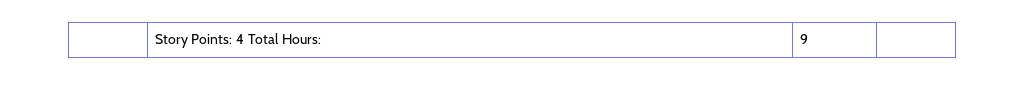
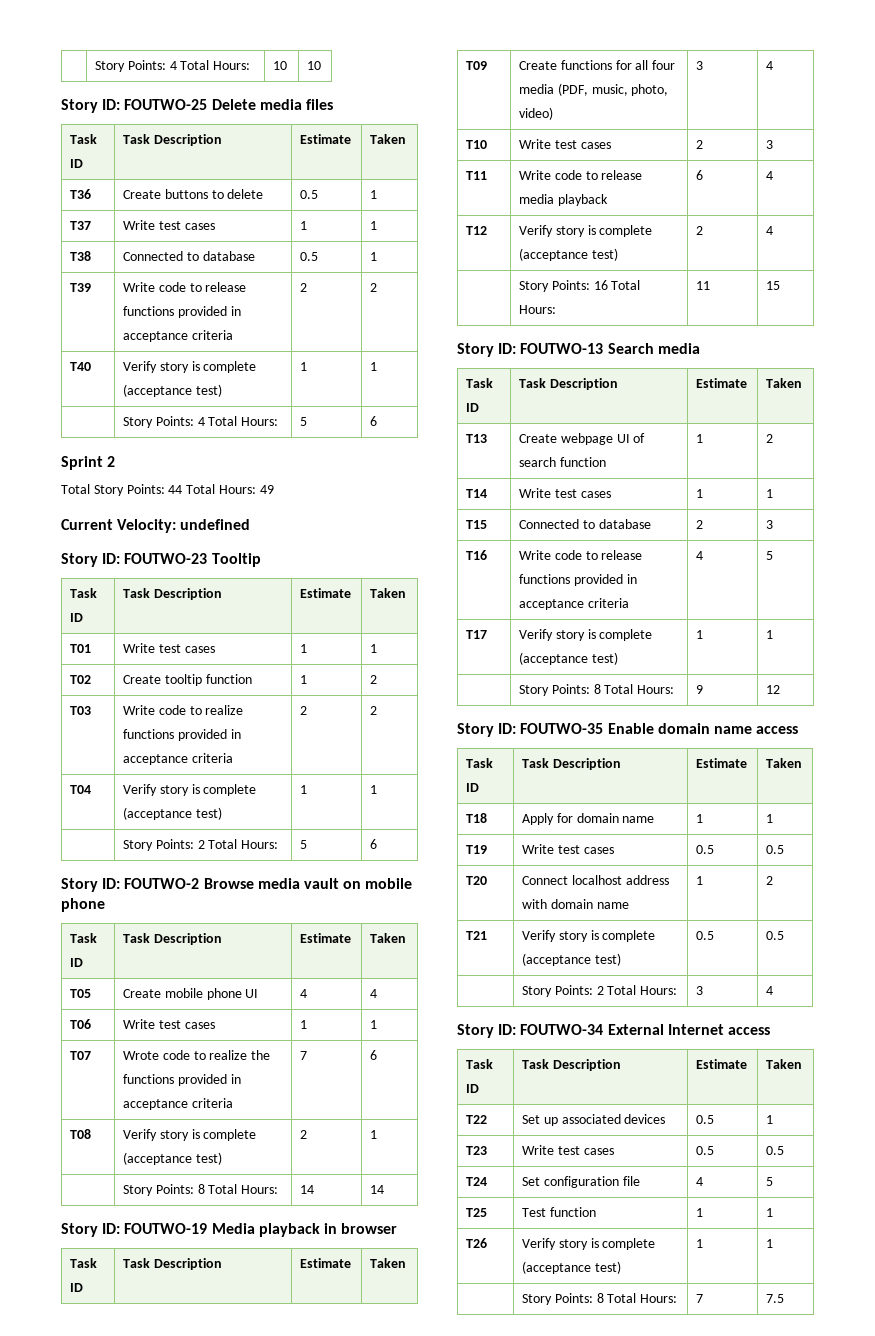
[154,33,321,48] [799,34,808,44] | Story Points: 4 Total Hours: | 9 | -> [95,60,251,72] [273,61,288,70] [307,61,322,70] [61,99,333,113] [70,134,98,144] [70,159,84,168] [123,134,222,146] [300,134,352,144] [370,134,407,144] [70,189,92,199] [123,189,264,199] [300,190,319,199] [370,190,378,199] [70,221,92,230] [123,220,215,230] [300,221,308,230] [370,221,378,230] [70,251,92,261] [123,251,255,261] [300,252,319,261] [370,252,378,261] [70,283,92,292] [123,282,247,292] [123,306,241,318] [123,330,233,342] [300,283,308,292] [370,283,378,292] [70,362,92,371] [123,361,257,373] [123,384,222,397] [300,362,308,371] [370,362,378,371] [123,416,279,428] [300,417,308,426] [370,416,378,426] [61,456,116,470] [61,484,274,496] [61,519,251,533] [61,553,261,567] [70,588,98,598] [70,613,84,622] [123,588,222,600] [300,588,352,598] [370,588,407,598] [70,644,92,653] [123,643,215,653] [300,644,308,653] [370,644,378,653] [70,675,92,684] [123,674,252,686] [300,675,308,684] [370,675,378,684] [70,706,92,715] [123,705,244,715] [123,729,241,741] [123,753,233,765] [300,706,308,715] [370,706,378,715] [70,785,92,794] [123,784,257,796] [123,807,222,820] [300,785,308,794] [370,785,378,794] [123,839,279,851] [300,840,308,849] [370,839,378,849] [61,878,413,892] [61,898,105,912] [70,933,98,943] [70,958,84,967] [123,933,222,945] [300,933,352,943] [370,933,407,943] [70,989,92,998] [123,988,259,1000] [300,989,308,998] [370,989,378,998] [70,1019,92,1029] [123,1019,215,1029] [300,1020,308,1029] [370,1020,378,1029] [70,1051,92,1060] [123,1050,271,1060] [123,1074,241,1086] [123,1098,233,1110] [300,1051,308,1060] [370,1050,378,1060] [70,1129,92,1139] [123,1129,257,1141] [123,1152,222,1165] [300,1130,308,1139] [370,1130,378,1139] [123,1184,279,1196] [300,1185,315,1194] [370,1185,385,1194] [61,1223,398,1237] [70,1258,98,1268] [70,1283,84,1292] [123,1258,222,1270] [300,1258,352,1268] [370,1258,407,1268] [466,61,488,70] [519,60,676,70] [519,83,669,96] [519,107,554,120] [696,61,704,70] [766,61,774,70] [466,140,488,149] [519,139,611,149] [696,140,704,149] [766,140,774,149] [466,171,488,180] [519,170,643,180] [519,194,608,206] [696,170,704,180] [766,171,774,180] [466,226,488,235] [519,225,653,237] [519,248,618,261] [696,226,704,235] [766,226,774,235] [519,280,641,292] [519,305,557,314] [696,281,711,290] [766,281,781,290] [457,343,700,357] [466,378,494,388] [466,403,480,412] [519,378,618,390] [696,378,748,388] [766,378,803,388] [466,434,488,443] [519,433,646,445] [519,457,606,467] [696,434,704,443] [766,434,774,443] [466,489,488,498] [519,488,611,498] [696,489,704,498] [766,489,774,498] [466,520,488,529] [519,519,651,529] [696,520,704,529] [766,520,774,529] [466,550,488,560] [519,550,643,560] [519,574,637,586] [519,598,629,610] [696,551,704,560] [766,551,774,560] [466,630,488,639] [519,629,653,641] [519,652,618,665] [696,630,704,639] [766,630,774,639] [519,684,675,696] [696,685,704,694] [766,685,781,694] [457,723,799,737] [466,758,494,768] [466,783,480,792] [522,758,621,770] [696,758,748,768] [766,758,803,768] [466,813,488,823] [522,813,655,825] [696,814,704,823] [766,814,774,823] [466,845,488,854] [522,844,614,854] [696,845,715,854] [766,845,785,854] [466,876,488,885] [522,875,669,885] [522,899,629,909] [696,876,704,885] [766,876,774,885] [466,931,488,940] [522,930,656,942] [522,953,621,966] [696,931,715,940] [766,931,785,940] [522,985,678,997] [696,986,704,995] [766,986,774,995] [457,1024,770,1038] [466,1059,494,1069] [466,1084,480,1093] [522,1059,621,1071] [696,1059,748,1069] [766,1059,803,1069] [466,1115,488,1124] [522,1114,666,1126] [696,1115,715,1124] [766,1115,774,1124] [466,1146,488,1155] [522,1145,614,1155] [696,1146,715,1155] [766,1146,785,1155] [466,1177,488,1186] [522,1176,640,1188] [696,1177,704,1186] [766,1177,774,1186] [466,1208,488,1217] [522,1207,596,1217] [696,1208,704,1217] [766,1208,774,1217] [466,1238,488,1248] [522,1238,656,1250] [522,1261,621,1274] [696,1239,704,1248] [766,1239,774,1248] [522,1293,678,1305] [696,1294,704,1303] [766,1294,785,1303] | Story Points: 4 Total Hours: | 10 | 10 // Story ID: FOUTWO-25 Delete media files // Task ID | Task Description | Estimate | Taken // T36 | Create buttons to delete | 0.5 | 1 // T37 | Write test cases | 1 | 1 // T38 | Connected to database | 0.5 | 1 // T39 | Write code to release functions provided in acceptance criteria | 2 | 2 // T40 | Verify story is complete (acceptance test) | 1 | 1 // | Story Points: 4 Total Hours: | 5 | 6 // Sprint 2 // Total Story Points: 44 Total Hours: 49 // Current Velocity: undefined // Story ID: FOUTWO-23 Tooltip // Task ID | Task Description | Estimate | Taken // T01 | Write test cases | 1 | 1 // T02 | Create tooltip function | 1 | 2 // T03 | Write code to realize functions provided in acceptance criteria | 2 | 2 // T04 | Verify story is complete (acceptance test) | 1 | 1 // | Story Points: 2 Total Hours: | 5 | 6 // Story ID: FOUTWO-2 Browse media vault on mobile phone // Task ID | Task Description | Estimate | Taken // T05 | Create mobile phone UI | 4 | 4 // T06 | Write test cases | 1 | 1 // T07 | Wrote code to realize the functions provided in acceptance criteria | 7 | 6 // T08 | Verify story is complete (acceptance test) | 2 | 1 // | Story Points: 8 Total Hours: | 14 | 14 // Story ID: FOUTWO-19 Media playback in browser // Task ID | Task Description | Estimate | Taken // T09 | Create functions for all four media (PDF, music, photo, video) | 3 | 4 // T10 | Write test cases | 2 | 3 // T11 | Write code to release media playback | 6 | 4 // T12 | Verify story is complete (acceptance test) | 2 | 4 // | Story Points: 16 Total Hours: | 11 | 15 // Story ID: FOUTWO-13 Search media // Task ID | Task Description | Estimate | Taken // T13 | Create webpage UI of search function | 1 | 2 // T14 | Write test cases | 1 | 1 // T15 | Connected to database | 2 | 3 // T16 | Write code to release functions provided in acceptance criteria | 4 | 5 // T17 | Verify story is complete (acceptance test) | 1 | 1 // | Story Points: 8 Total Hours: | 9 | 12 // Story ID: FOUTWO-35 Enable domain name access // Task ID | Task Description | Estimate | Taken // T18 | Apply for domain name | 1 | 1 // T19 | Write test cases | 0.5 | 0.5 // T20 | Connect localhost address with domain name | 1 | 2 // T21 | Verify story is complete (acceptance test) | 0.5 | 0.5 // | Story Points: 2 Total Hours: | 3 | 4 // Story ID: FOUTWO-34 External Internet access // Task ID | Task Description | Estimate | Taken // T22 | Set up associated devices | 0.5 | 1 // T23 | Write test cases | 0.5 | 0.5 // T24 | Set configuration file | 4 | 5 // T25 | Test function | 1 | 1 // T26 | Verify story is complete (acceptance test) | 1 | 1 // | Story Points: 8 Total Hours: | 7 | 7.5

